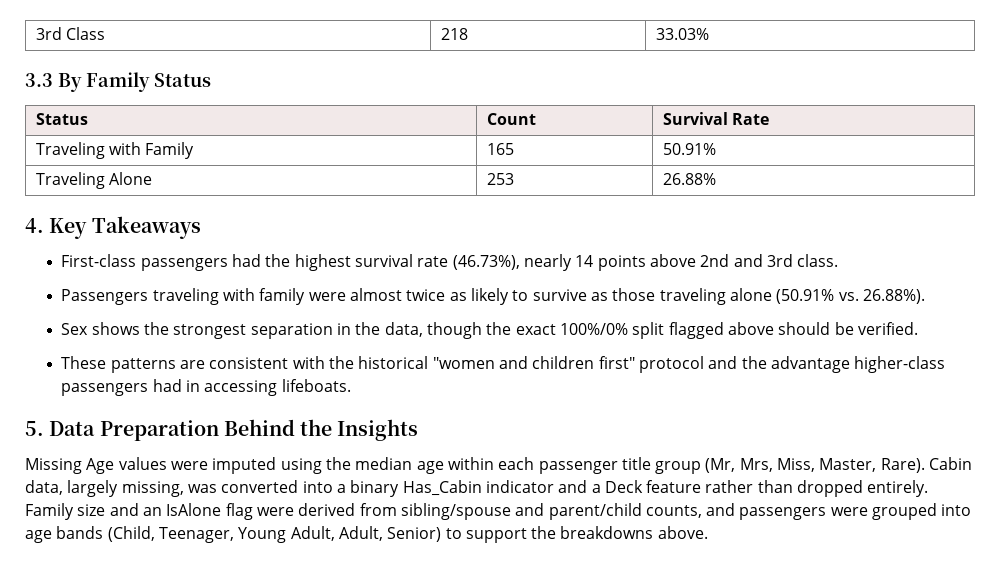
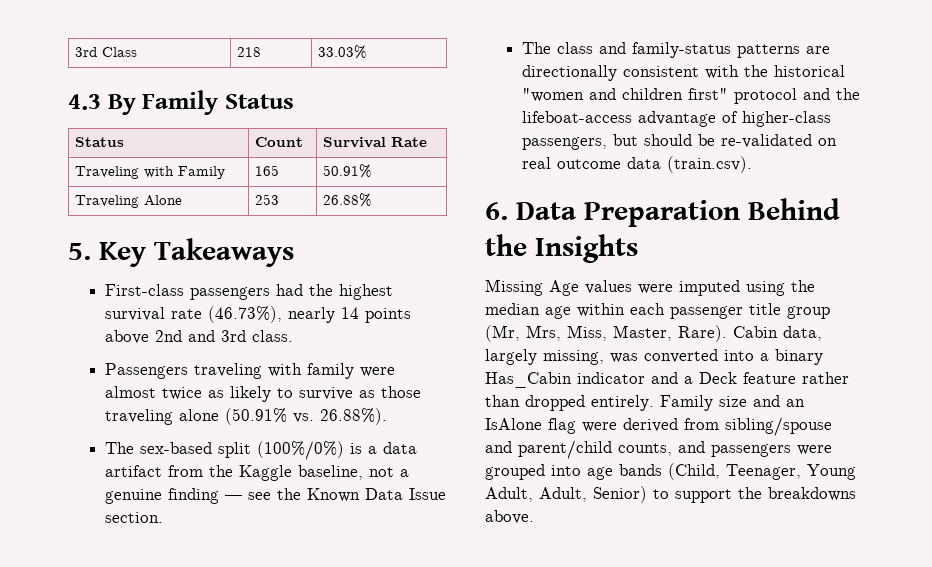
[25,73,53,87] 3.3 -> [68,94,101,110] 4.3
[25,218,44,233] 4. -> [68,243,91,260] 5.
[61,322,918,339] [61,356,107,369] Sex shows the strongest separation in the data, though the exact 100%/0% split flagged above should be verified. // These -> [104,441,417,460] [104,465,409,481] [104,488,446,504] [104,512,163,523] [521,42,731,58] The sex-based split (100%/0%) is a data artifact from the Kaggle baseline, not a genuine finding — see the Known Data Issue section. // The class and family-status
(206, 364) none -> [521,65,617,81] directionally
[770,356,946,373] [61,379,351,396] [25,421,44,436] advantage higher-class passengers had in accessing lifeboats. // 5. -> [521,111,831,127] [521,134,837,150] [521,156,752,173] [485,202,508,220] lifeboat-access advantage of higher-class passengers, but should be re-validated on real outcome data (train.csv). // 6.

